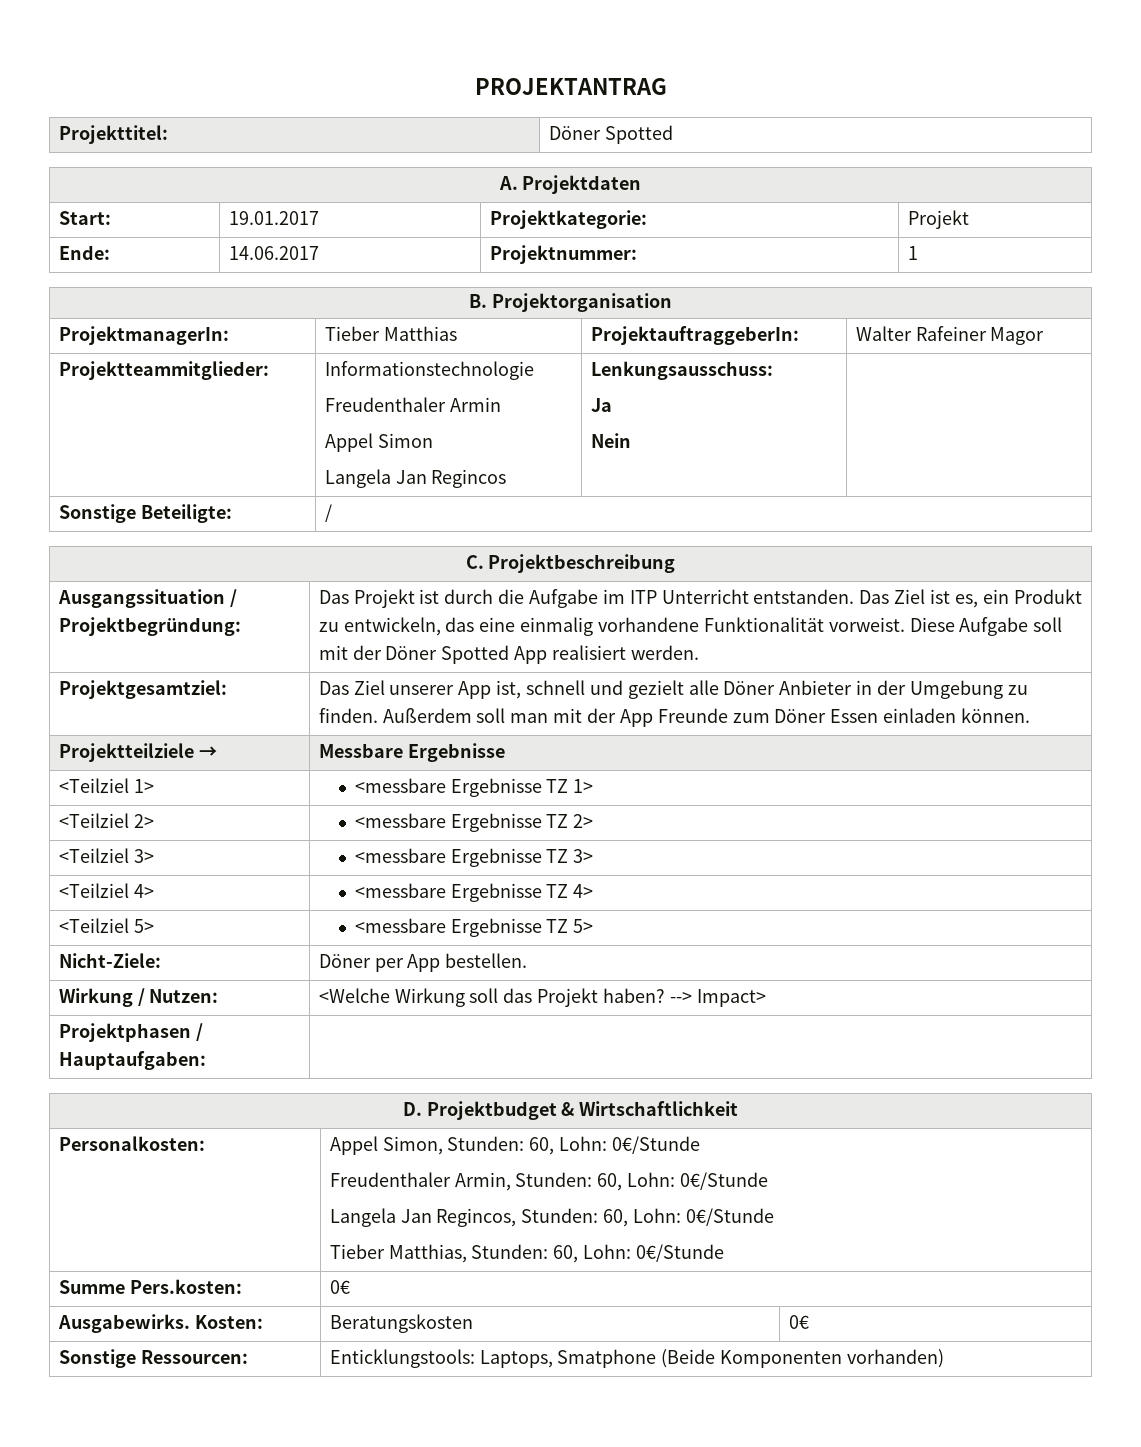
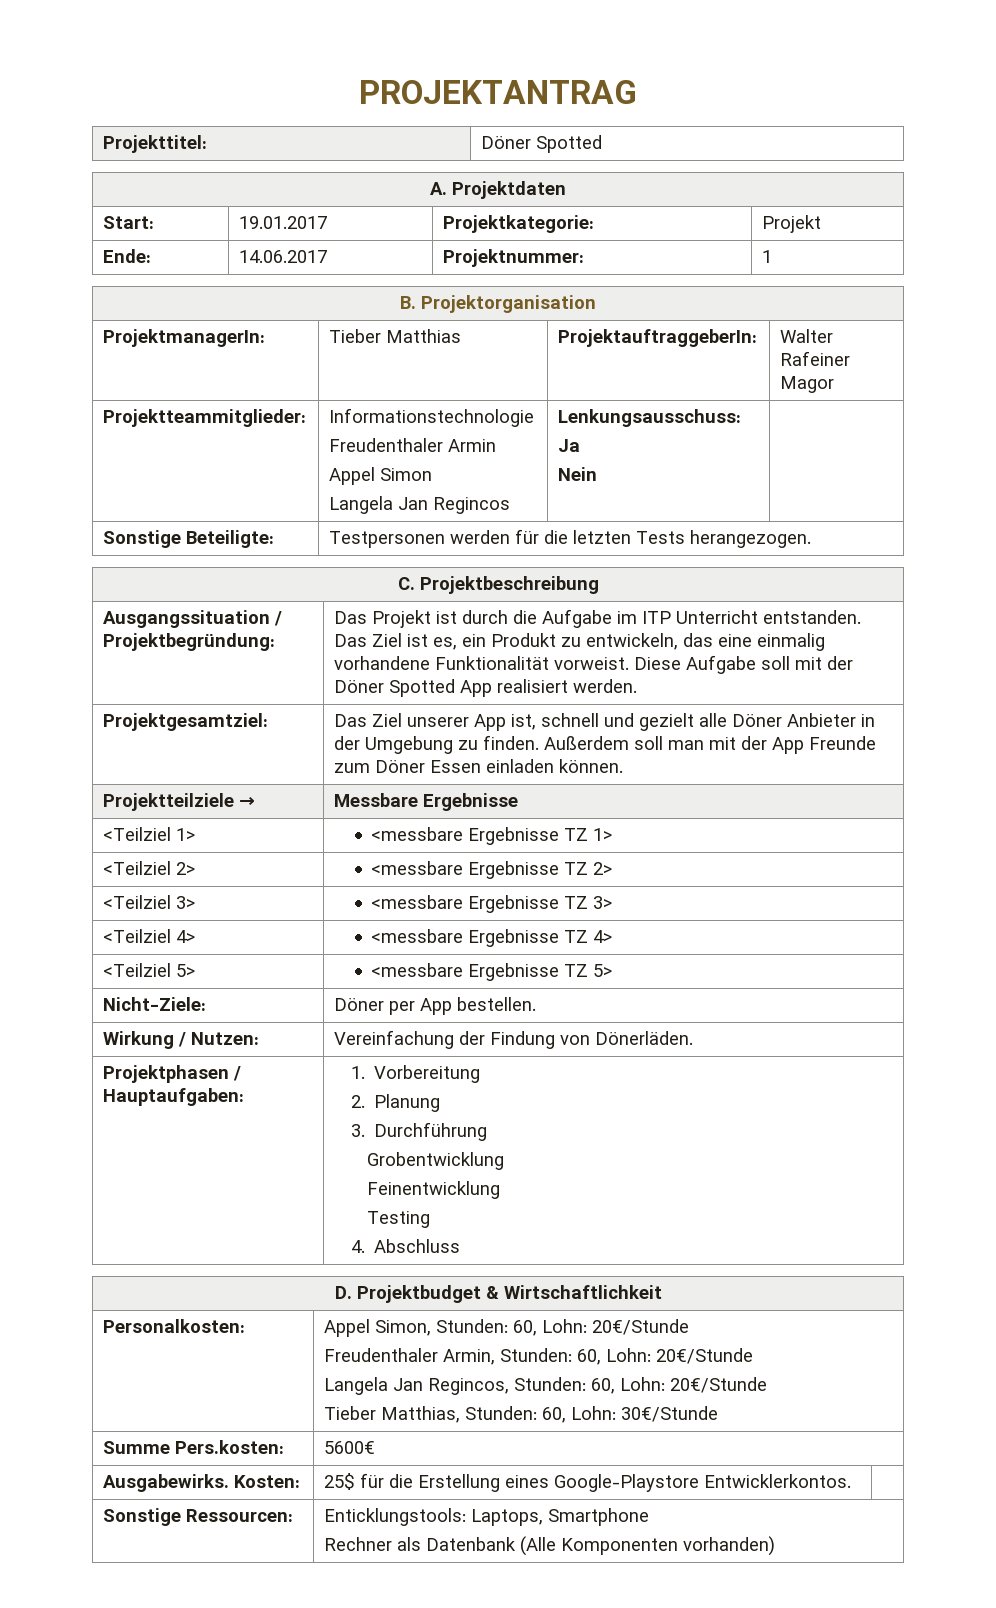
[324,504,332,522] / -> [329,529,812,548] Testpersonen werden für die letzten Tests herangezogen.
[318,988,766,1007] [58,1023,203,1042] [58,1051,206,1070] <Welche Wirkung soll das Projekt haben? --> Impact> // Projektphasen / Hauptaufgaben: | -> [334,1030,694,1049] [103,1065,242,1083] [103,1088,245,1106] [350,1065,481,1083] [350,1094,441,1112] [350,1122,488,1141] [367,1152,505,1170] [367,1181,501,1199] [367,1211,431,1228] [350,1239,461,1253] Vereinfachung der Findung von Dönerläden. // Projektphasen / Hauptaufgaben: | 1. Vorbereitung // 2. Planung // 3. Durchführung // Grobentwicklung // Feinentwicklung // Testing // 4. Abschluss
[612,1136,701,1154] 0€/Stunde -> [592,1319,690,1335] 20€/Stunde
[680,1172,769,1190] 0€/Stunde -> [656,1348,754,1364] 20€/Stunde
[685,1208,774,1226] 0€/Stunde -> [670,1377,768,1393] 20€/Stunde
[636,1244,725,1262] 0€/Stunde -> [621,1406,719,1422] 30€/Stunde
[329,1280,350,1294] 0€ -> [324,1441,376,1454] 5600€
[329,1314,473,1333] [788,1315,809,1329] Beratungskosten | 0€ -> [324,1473,852,1492] 25$ für die Erstellung eines Google-Playstore Entwicklerkontos. |
[557,1349,716,1368] Smatphone (Beide -> [548,1508,650,1526] [324,1536,557,1556] Smartphone // Rechner als Datenbank (Alle

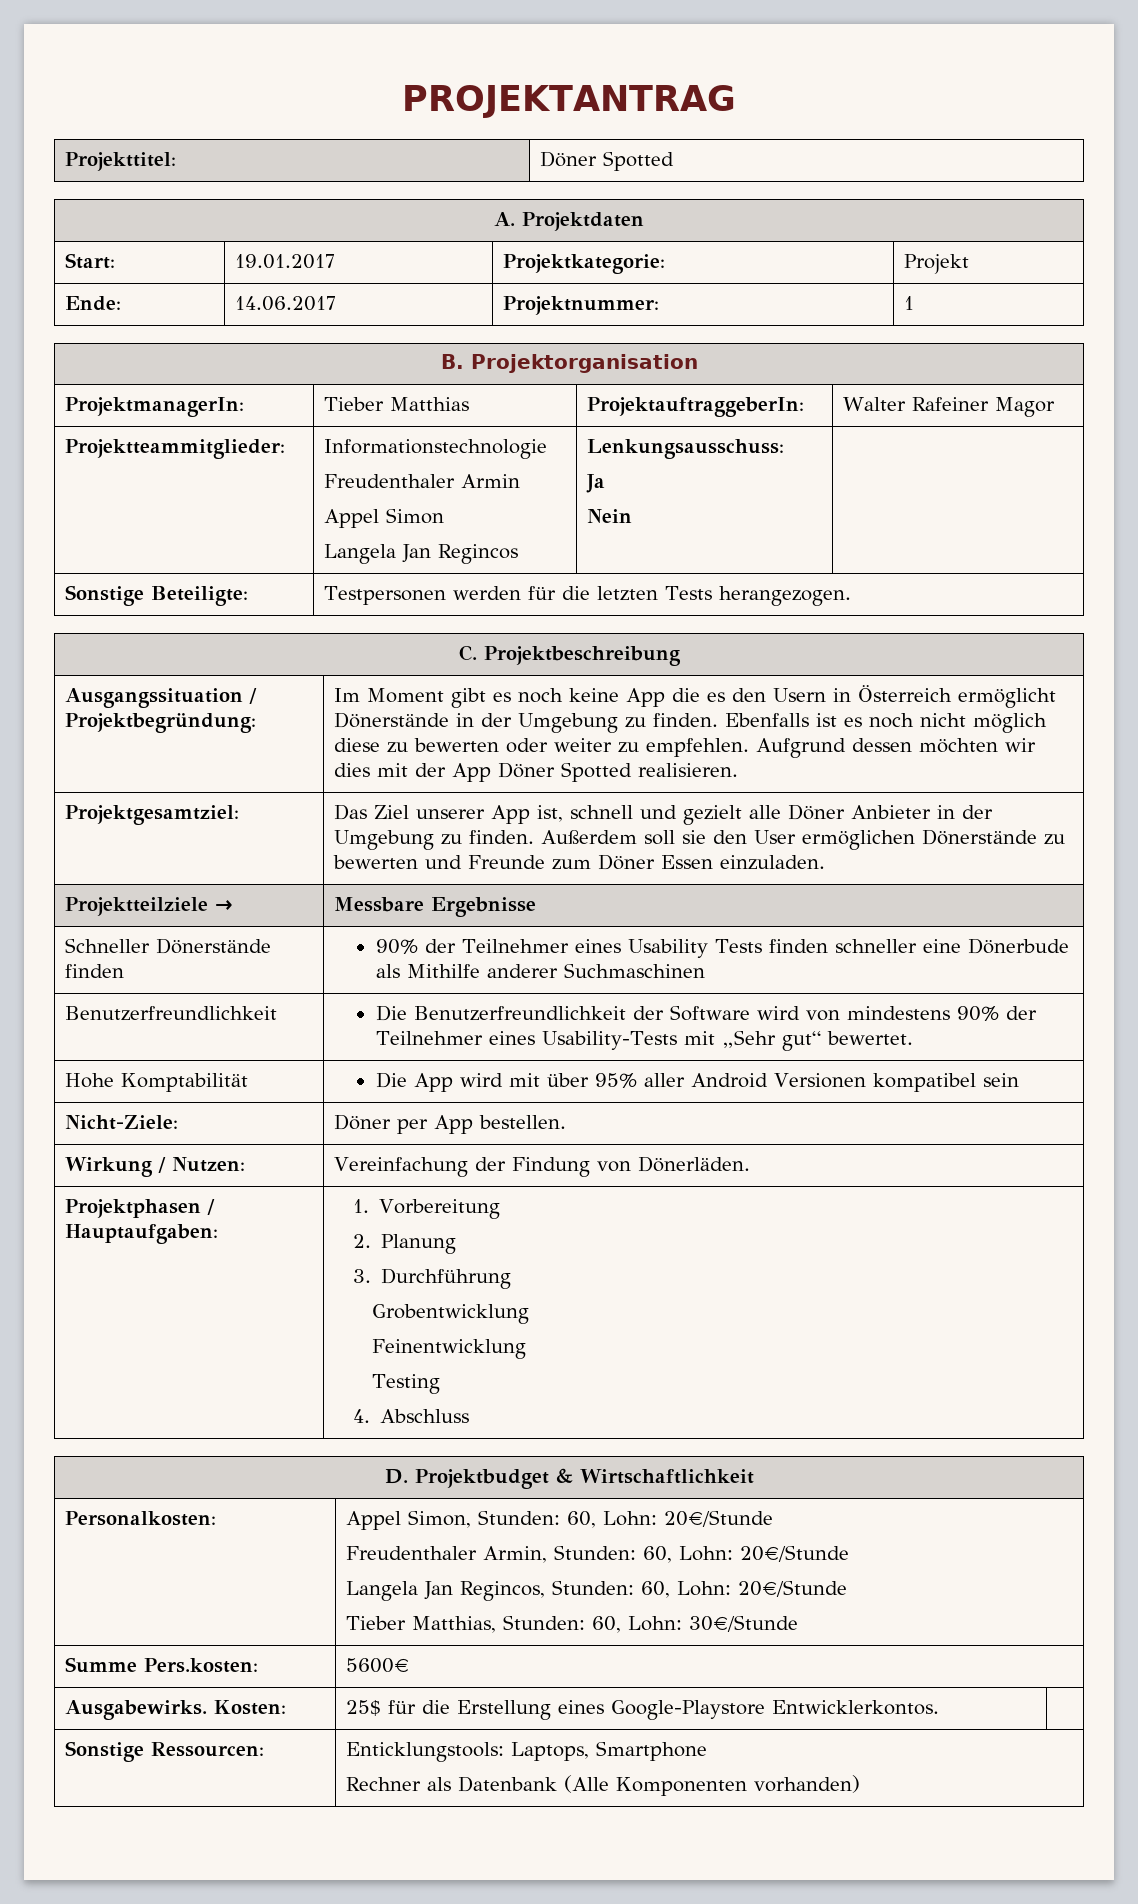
[334,609,862,628] [334,633,826,651] [334,655,854,674] [334,679,638,697] Das Projekt ist durch die Aufgabe im ITP Unterricht entstanden. Das Ziel ist es, ein Produkt zu entwickeln, das eine einmalig vorhandene Funktionalität vorweist. Diese Aufgabe soll mit der Döner Spotted App realisiert werden. -> [333,685,1056,708] [333,712,1047,733] [333,738,1036,758] [333,762,738,782] Im Moment gibt es noch keine App die es den Usern in Österreich ermöglicht Dönerstände in der Umgebung zu finden. Ebenfalls ist es noch nicht möglich diese zu bewerten oder weiter zu empfehlen. Aufgrund dessen möchten wir dies mit der App Döner Spotted realisieren.
[668,736,805,754] man mit der App -> [681,829,1065,850] [332,855,462,869] sie den User ermöglichen Dönerstände zu bewerten und
[486,759,624,773] einladen können. -> [719,855,825,870] einzuladen.
[103,827,196,841] [371,827,613,845] [103,861,196,875] [371,861,613,879] [103,895,196,909] [371,895,613,913] [103,929,196,943] [371,929,613,947] [103,963,196,977] [371,963,613,981] <Teilziel 1> | <messbare Ergebnisse TZ 1> // <Teilziel 2> | <messbare Ergebnisse TZ 2> // <Teilziel 3> | <messbare Ergebnisse TZ 3> // <Teilziel 4> | <messbare Ergebnisse TZ 4> // <Teilziel 5> | <messbare Ergebnisse TZ 5> -> [64,938,271,954] [64,964,124,978] [375,938,1069,958] [375,963,705,978] [64,1006,277,1021] [375,1005,1037,1021] [375,1030,913,1051] [64,1073,248,1092] [375,1072,1019,1092] Schneller Dönerstände finden | 90% der Teilnehmer eines Usability Tests finden schneller eine Dönerbude als Mithilfe anderer Suchmaschinen // Benutzerfreundlichkeit | Die Benutzerfreundlichkeit der Software wird von mindestens 90% der Teilnehmer eines Usability-Tests mit „Sehr gut“ bewertet. // Hohe Komptabilität | Die App wird mit über 95% aller Android Versionen kompatibel sein

